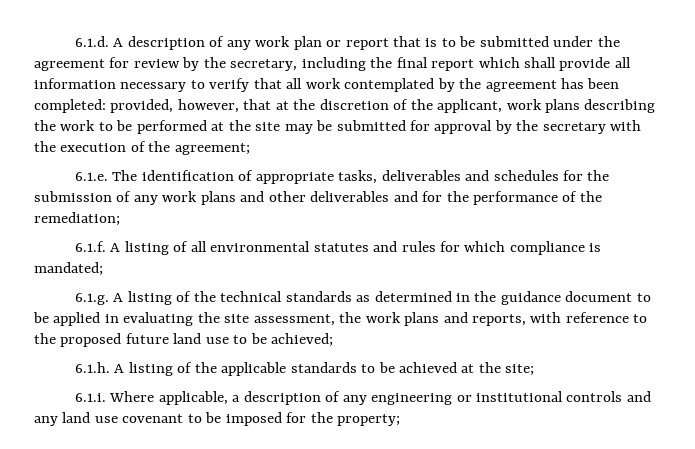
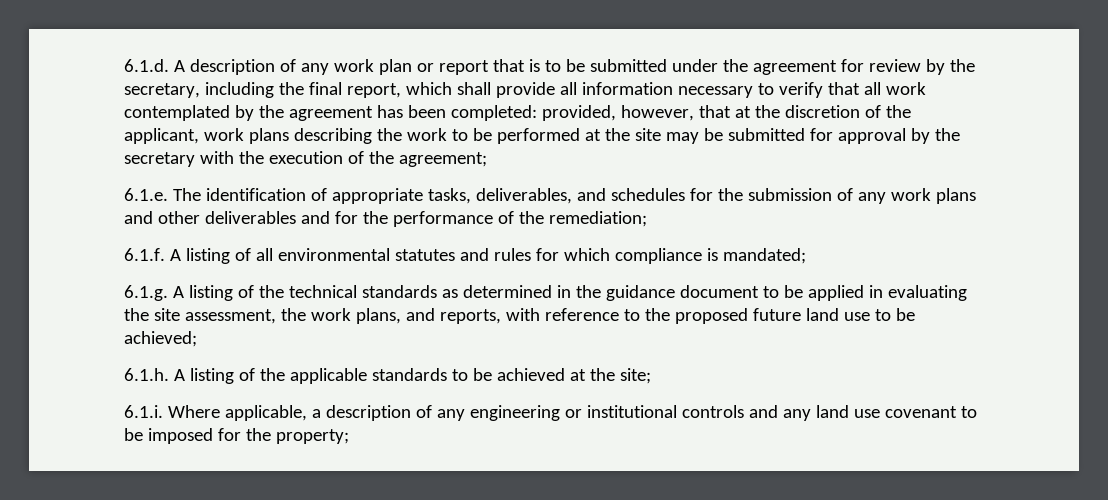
[431,59,475,71] report -> [346,83,401,98] report,
[381,170,461,181] deliverables -> [475,188,572,204] deliverables,
[404,312,440,326] plans -> [355,308,401,324] plans,

